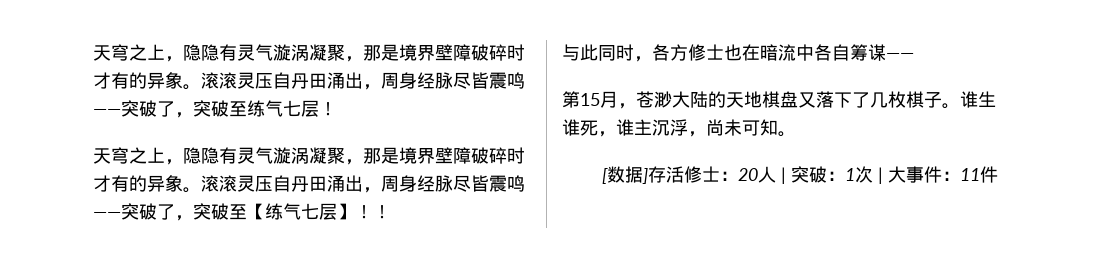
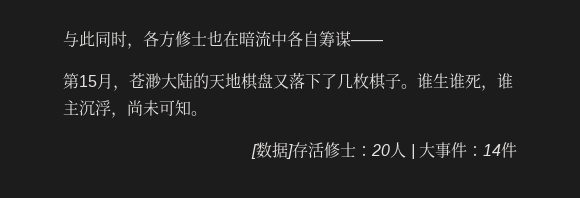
[93,44,525,62] [93,72,525,90] [93,100,337,118] [93,147,525,165] [93,175,525,193] [93,203,391,221] 天穹之上，隐隐有灵气漩涡凝聚，那是境界壁障破碎时才有的异象。滚滚灵压自丹田涌出，周身经脉尽皆震鸣——突破了，突破至练气七层！ // 天穹之上，隐隐有灵气漩涡凝聚，那是境界壁障破碎时才有的异象。滚滚灵压自丹田涌出，周身经脉尽皆震鸣——突破了，突破至【练气七层】！！ // -> (63, 39) none
[791,166,883,184] 突破：1次 | -> (415, 151) none
[960,168,980,181] 11 -> [483,144,501,156] 14

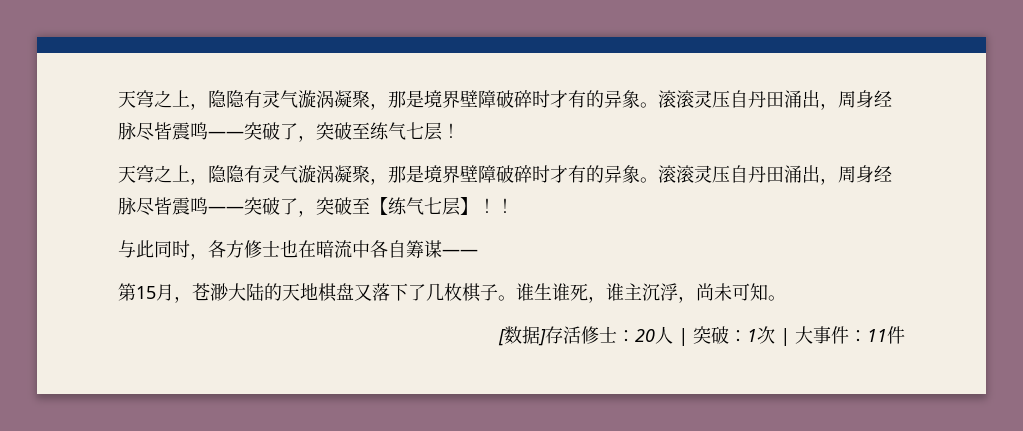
(63, 39) none -> [118,90,892,110] [118,122,460,142] [118,165,892,185] [118,197,514,217] 天穹之上，隐隐有灵气漩涡凝聚，那是境界壁障破碎时才有的异象。滚滚灵压自丹田涌出，周身经脉尽皆震鸣——突破了，突破至练气七层！ // 天穹之上，隐隐有灵气漩涡凝聚，那是境界壁障破碎时才有的异象。滚滚灵压自丹田涌出，周身经脉尽皆震鸣——突破了，突破至【练气七层】！！ //
(415, 151) none -> [693,326,790,346] 突破：1次 |
[483,144,501,156] 14 -> [867,329,887,342] 11

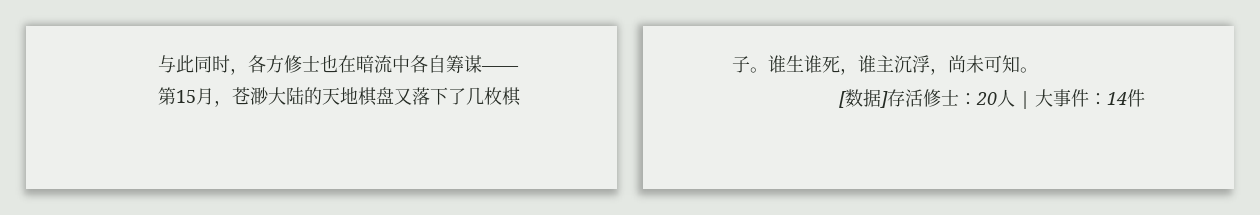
[118,90,892,110] [118,122,460,142] [118,165,892,185] [118,197,514,217] 天穹之上，隐隐有灵气漩涡凝聚，那是境界壁障破碎时才有的异象。滚滚灵压自丹田涌出，周身经脉尽皆震鸣——突破了，突破至练气七层！ // 天穹之上，隐隐有灵气漩涡凝聚，那是境界壁障破碎时才有的异象。滚滚灵压自丹田涌出，周身经脉尽皆震鸣——突破了，突破至【练气七层】！！ // -> (157, 64) none
[693,326,790,346] 突破：1次 | -> (1030, 100) none
[867,329,887,342] 11 -> [1107,92,1127,105] 14

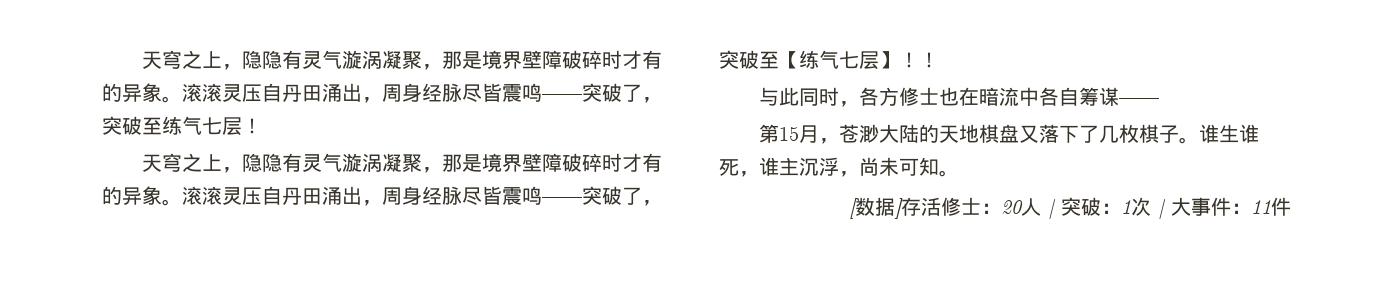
(157, 64) none -> [142,50,663,70] [102,83,662,103] [102,116,262,136] [142,153,663,173] [102,186,662,206] [719,50,939,70] 天穹之上，隐隐有灵气漩涡凝聚，那是境界壁障破碎时才有的异象。滚滚灵压自丹田涌出，周身经脉尽皆震鸣——突破了，突破至练气七层！ // 天穹之上，隐隐有灵气漩涡凝聚，那是境界壁障破碎时才有的异象。滚滚灵压自丹田涌出，周身经脉尽皆震鸣——突破了，突破至【练气七层】！！ //
(1030, 100) none -> [1061,197,1166,219] 突破：1次 |
[1107,92,1127,105] 14 -> [1251,200,1271,214] 11

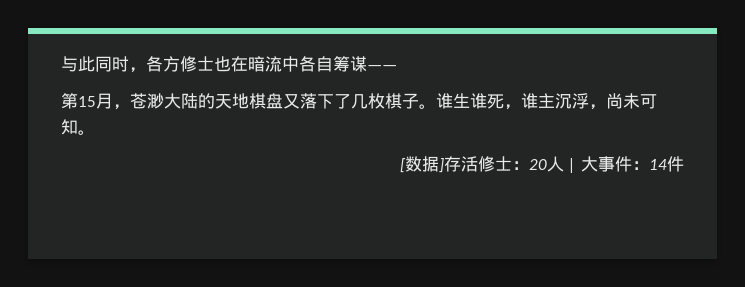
[142,50,663,70] [102,83,662,103] [102,116,262,136] [142,153,663,173] [102,186,662,206] [719,50,939,70] 天穹之上，隐隐有灵气漩涡凝聚，那是境界壁障破碎时才有的异象。滚滚灵压自丹田涌出，周身经脉尽皆震鸣——突破了，突破至练气七层！ // 天穹之上，隐隐有灵气漩涡凝聚，那是境界壁障破碎时才有的异象。滚滚灵压自丹田涌出，周身经脉尽皆震鸣——突破了，突破至【练气七层】！！ // -> (61, 64) none
[1061,197,1166,219] 突破：1次 | -> (577, 165) none
[1251,200,1271,214] 11 -> [649,159,667,170] 14

